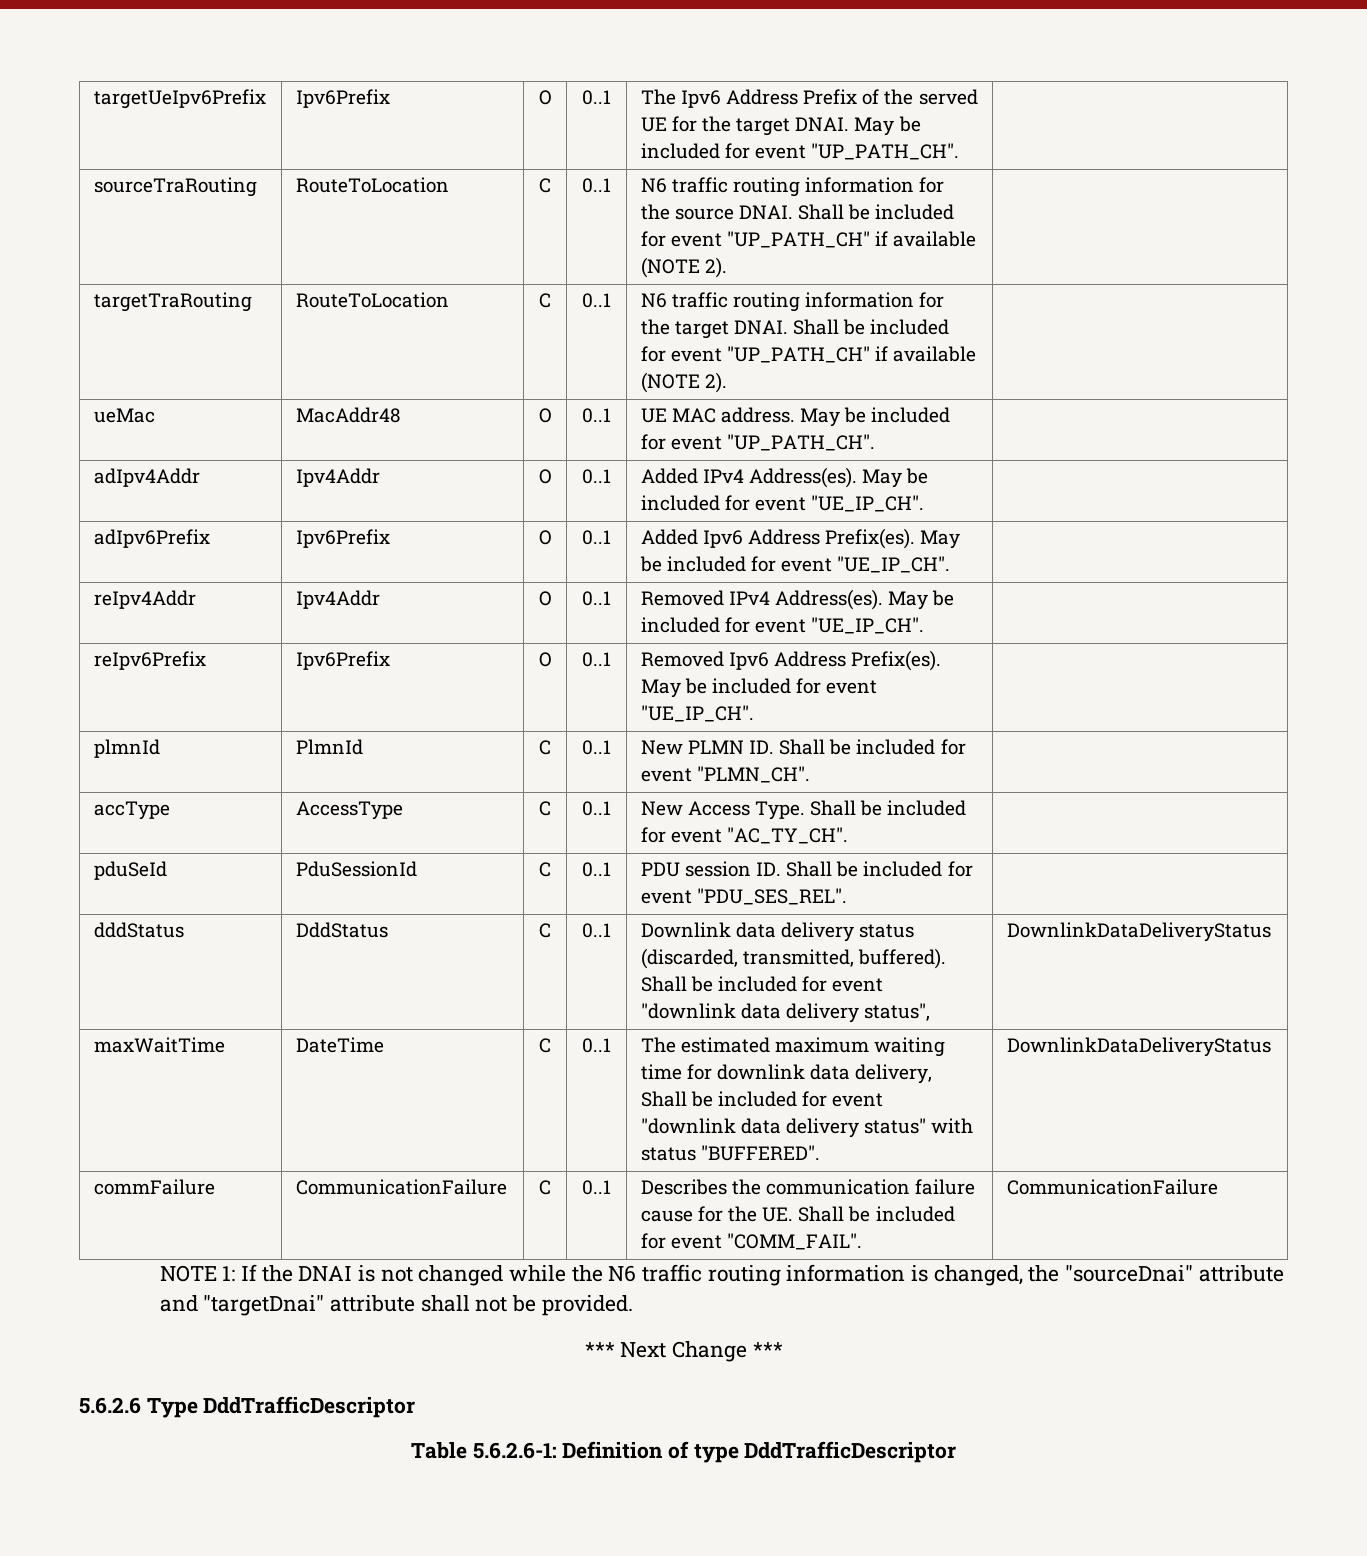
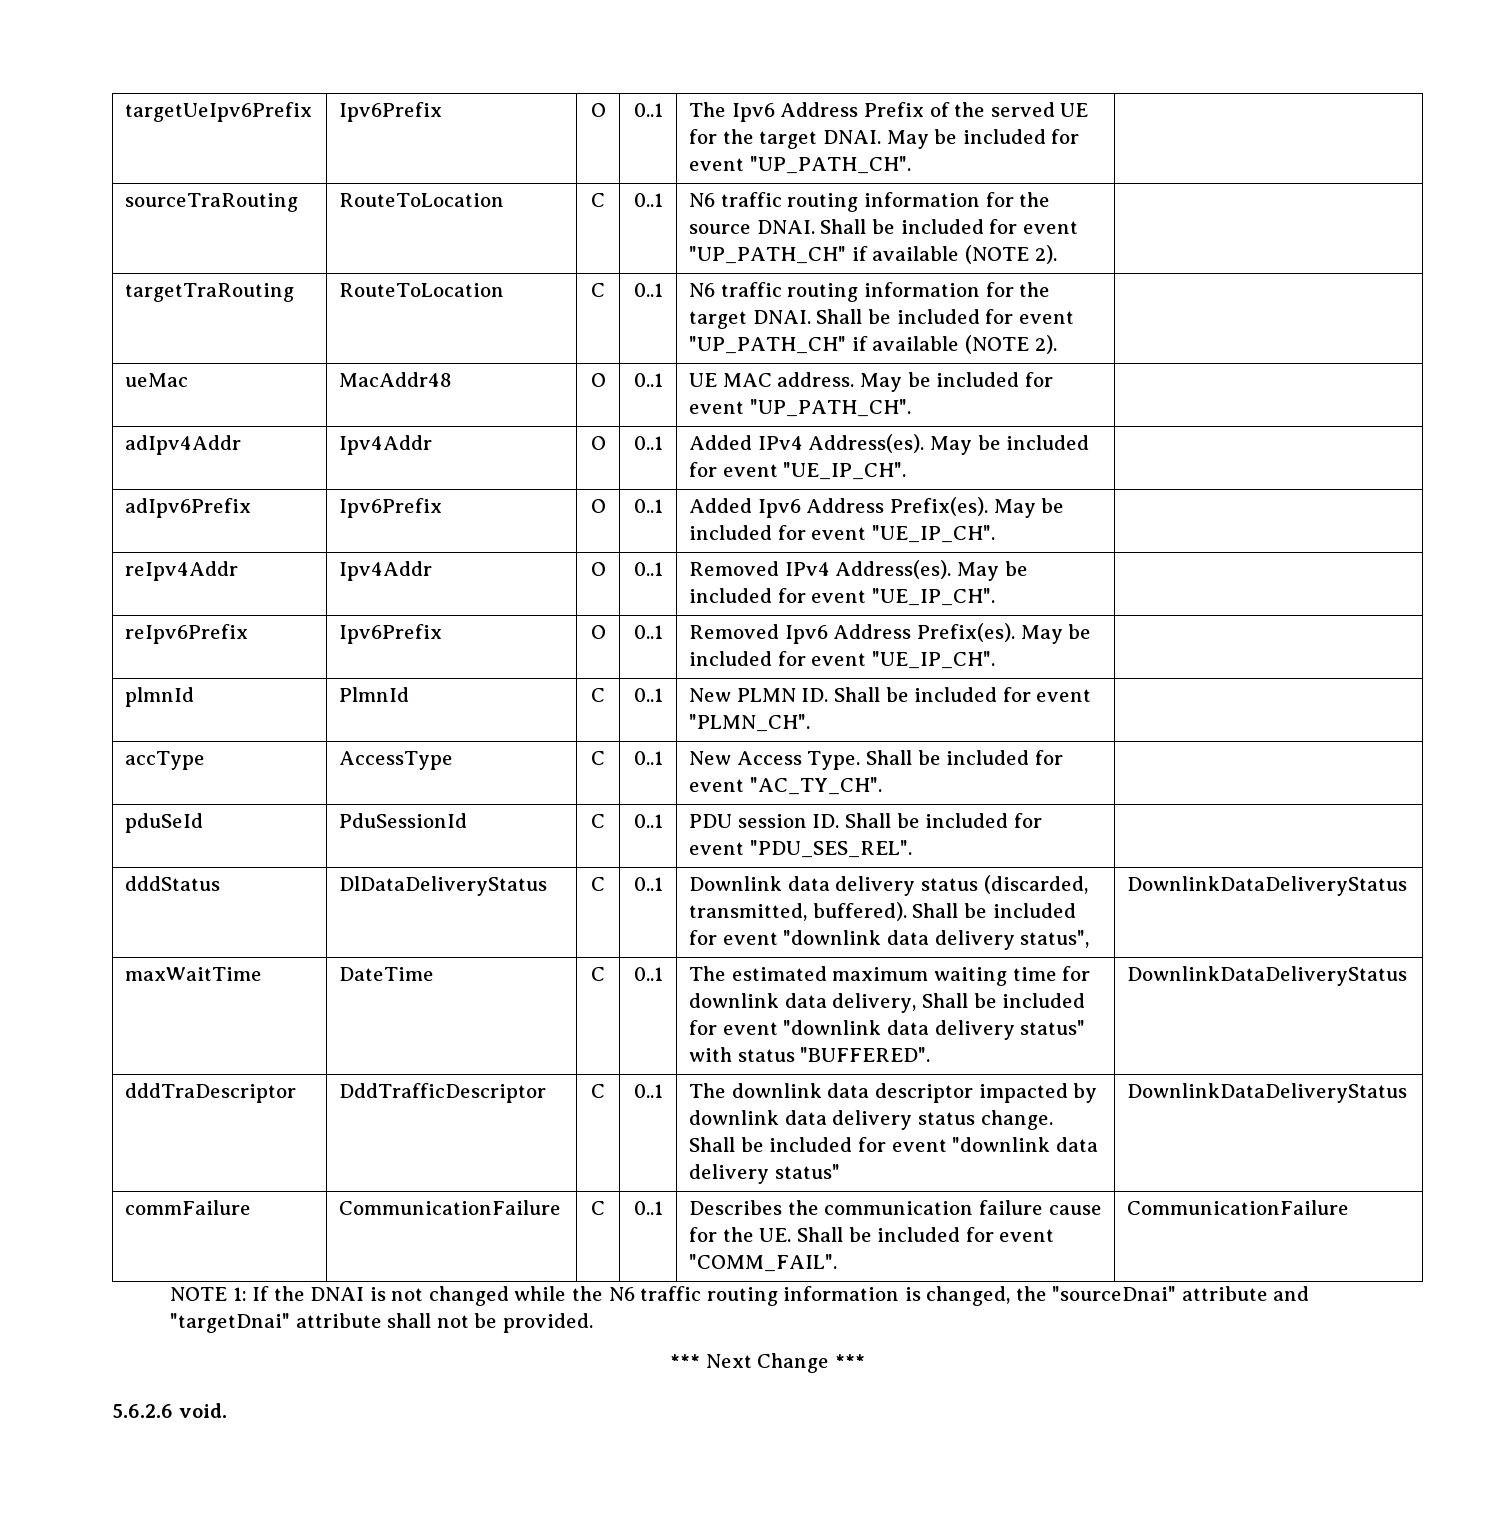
[295,922,388,938] DddStatus -> [339,876,548,896] DlDataDeliveryStatus
(1271, 1047) none -> [125,1083,297,1103] [339,1083,547,1103] [591,1084,605,1098] [633,1084,663,1098] [689,1083,1098,1103] [689,1110,1053,1130] [689,1137,1098,1152] [689,1164,840,1184] [1127,1083,1408,1103] // dddTraDescriptor | DddTrafficDescriptor | C | 0..1 | The downlink data descriptor impacted by downlink data delivery status change. Shall be included for event "downlink data delivery status" | DownlinkDataDeliveryStatus
[146,1396,416,1418] [410,1441,957,1463] Type DddTrafficDescriptor // Table 5.6.2.6-1: Definition of type DddTrafficDescriptor -> [178,1403,227,1418] void.

